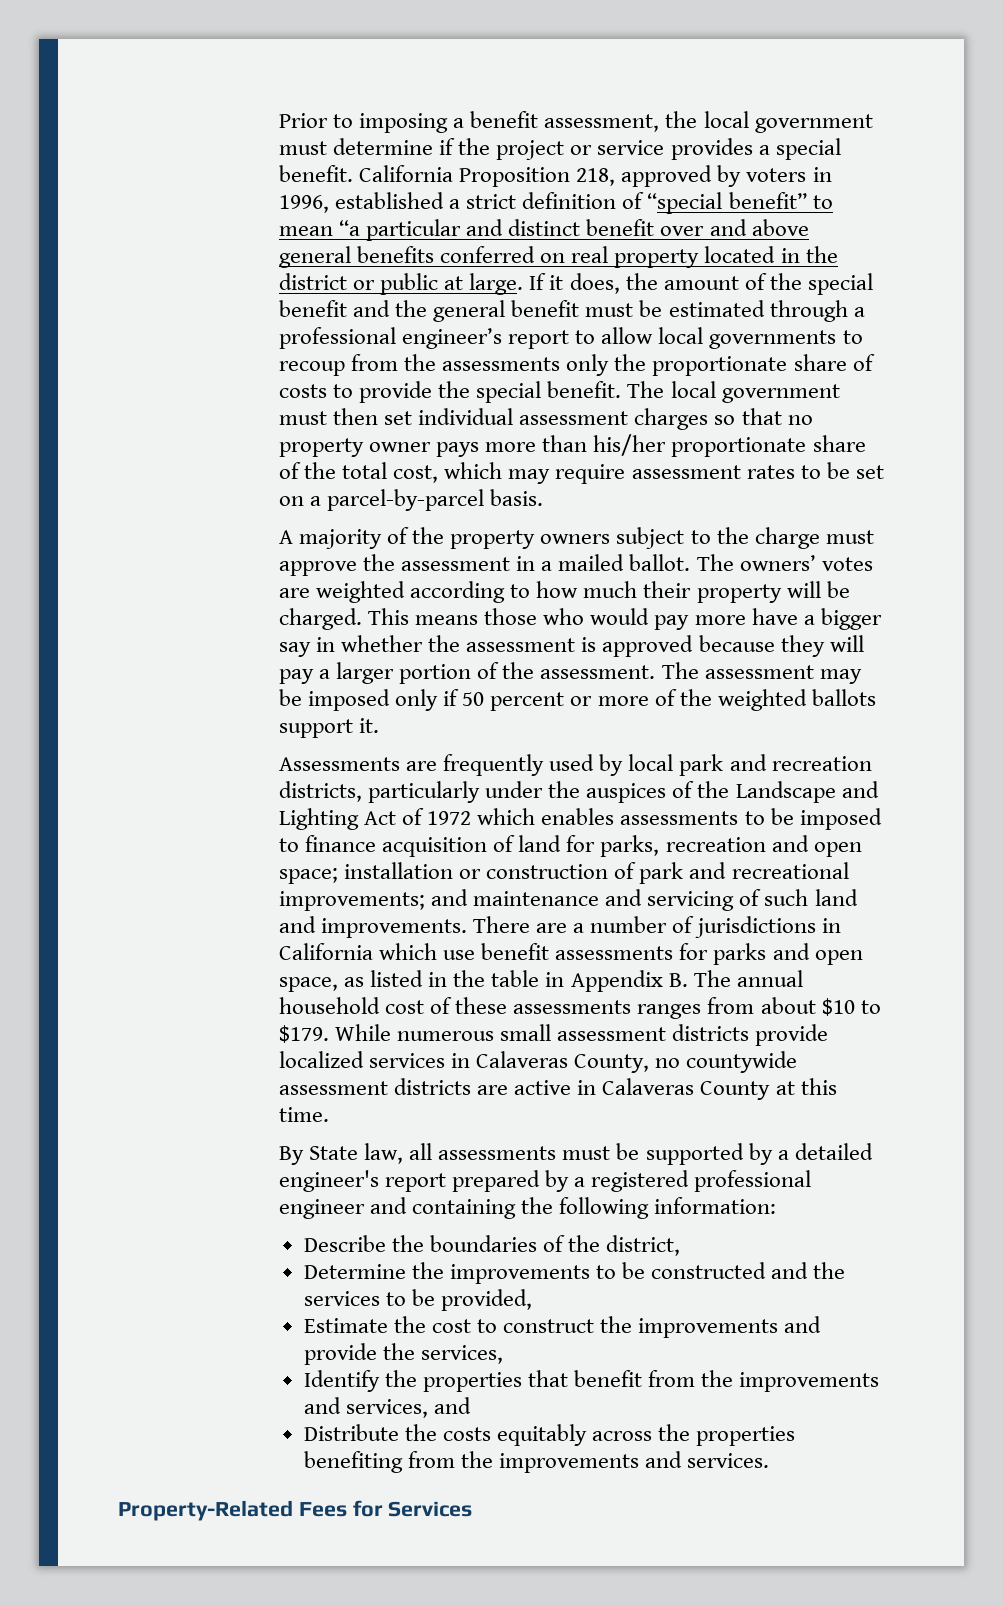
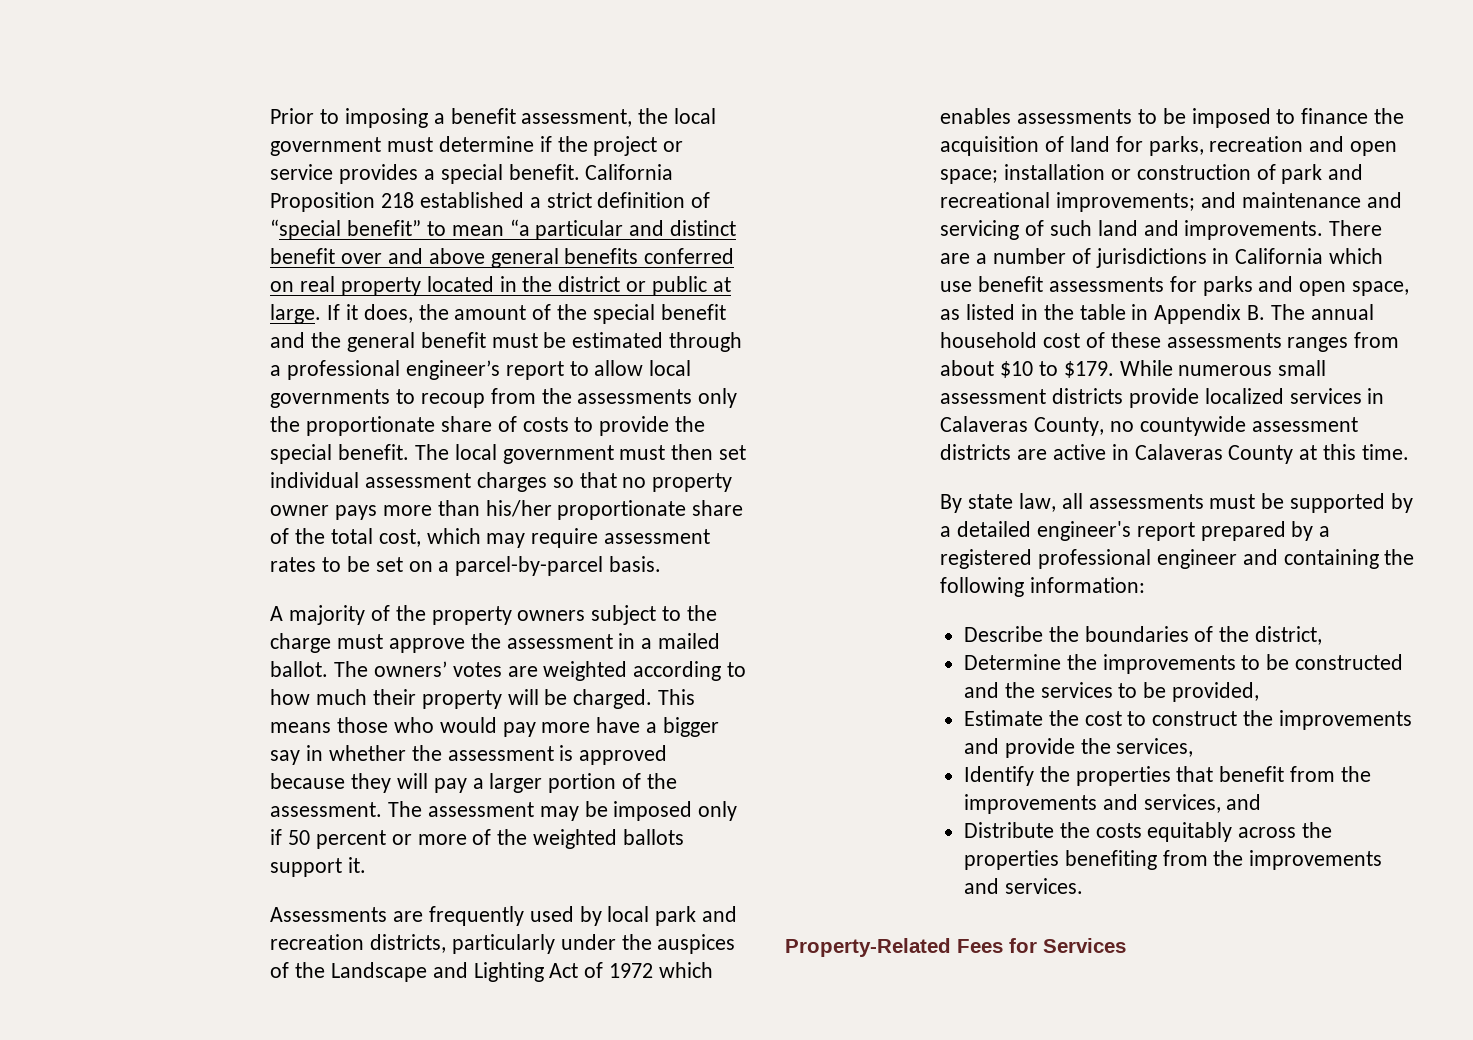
[576,165,832,187] [279,195,330,213] 218, approved by voters in 1996, -> [381,192,415,208] 218
(377, 843) none -> [1374,108,1405,124] the
[309,1146,359,1160] State -> [968,494,1014,509] state

